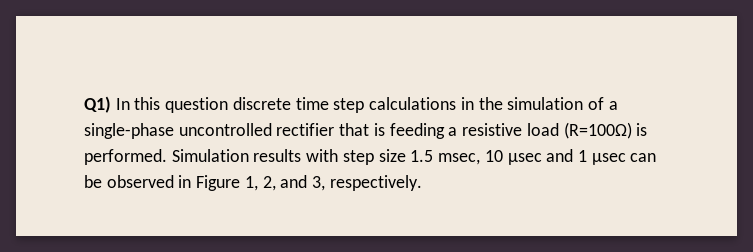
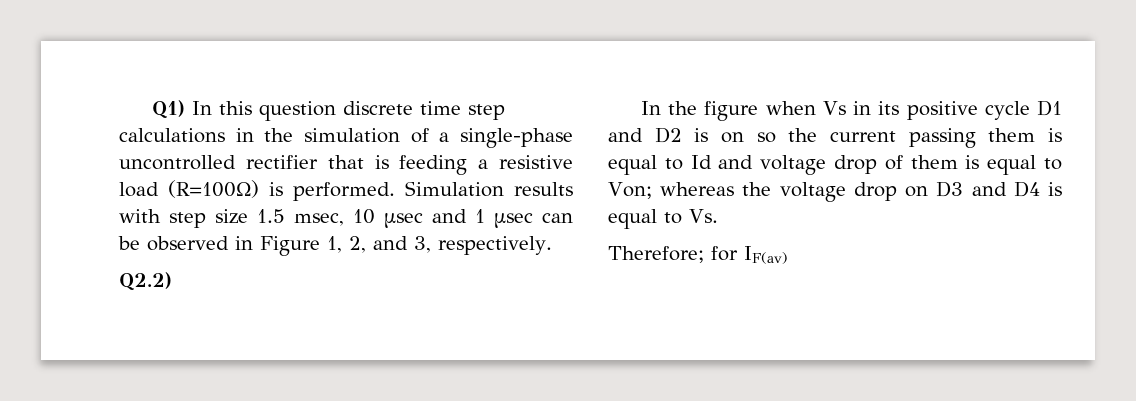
(422, 183) none -> [119,272,172,291] [640,100,1062,121] [608,127,1062,148] [608,155,1062,175] [608,181,1062,202] [608,209,718,229] [608,246,788,264] // Q2.2) // In the figure when Vs in its positive cycle D1 and D2 is on so the current passing them is equal to Id and voltage drop of them is equal to Von; whereas the voltage drop on D3 and D4 is equal to Vs. // Therefore; for IF(av)

